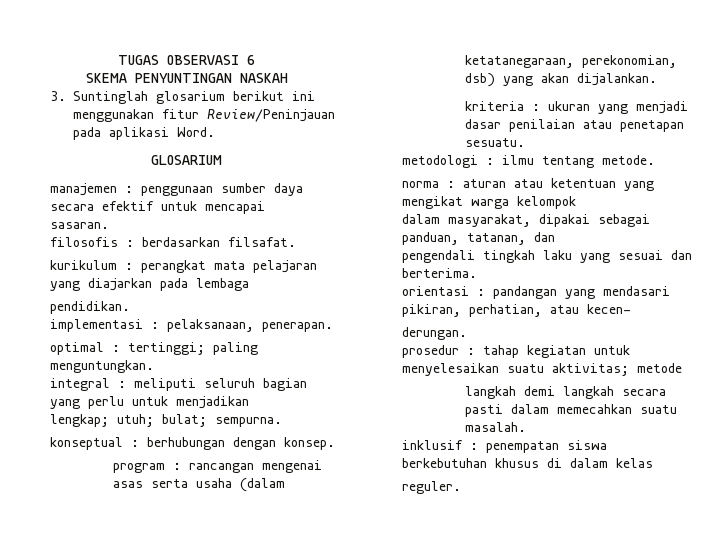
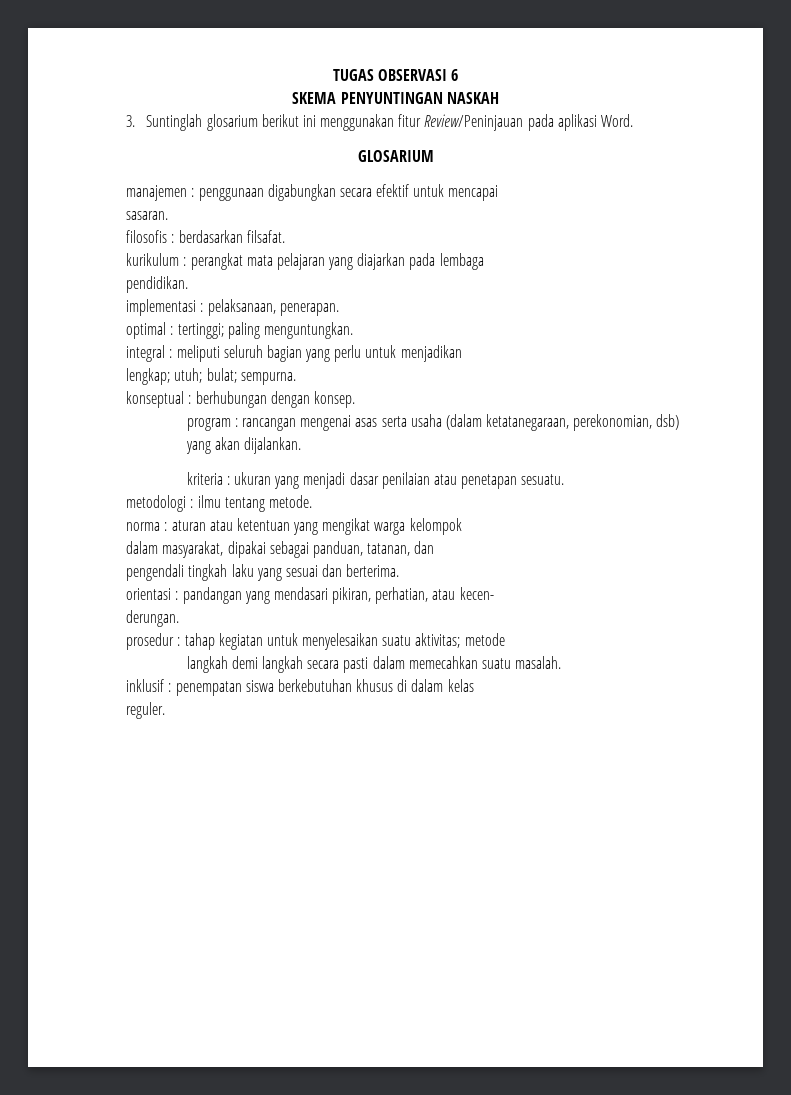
[220,183,303,196] sumber daya -> [267,184,336,201] digabungkan

